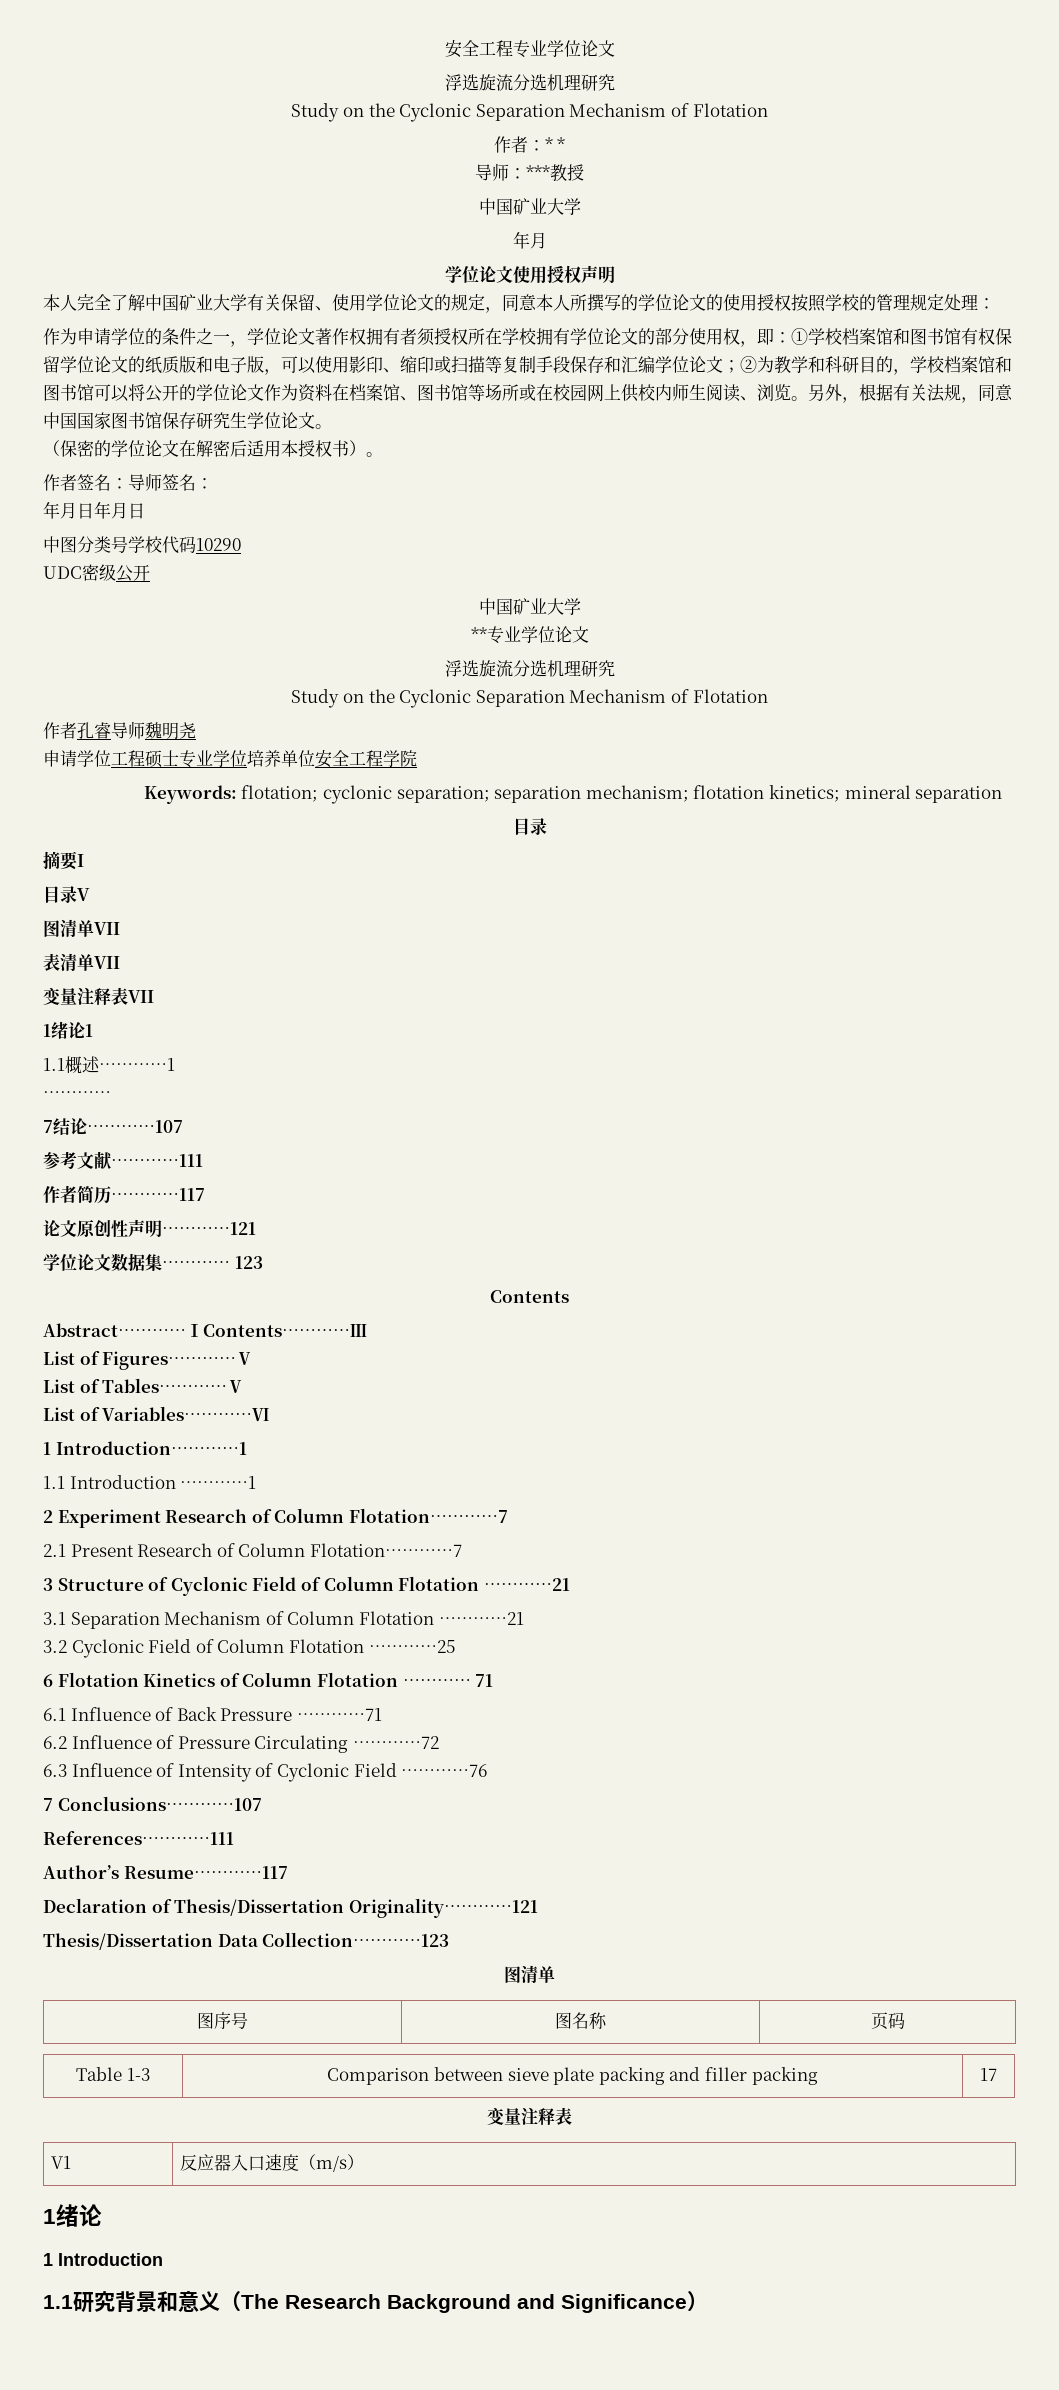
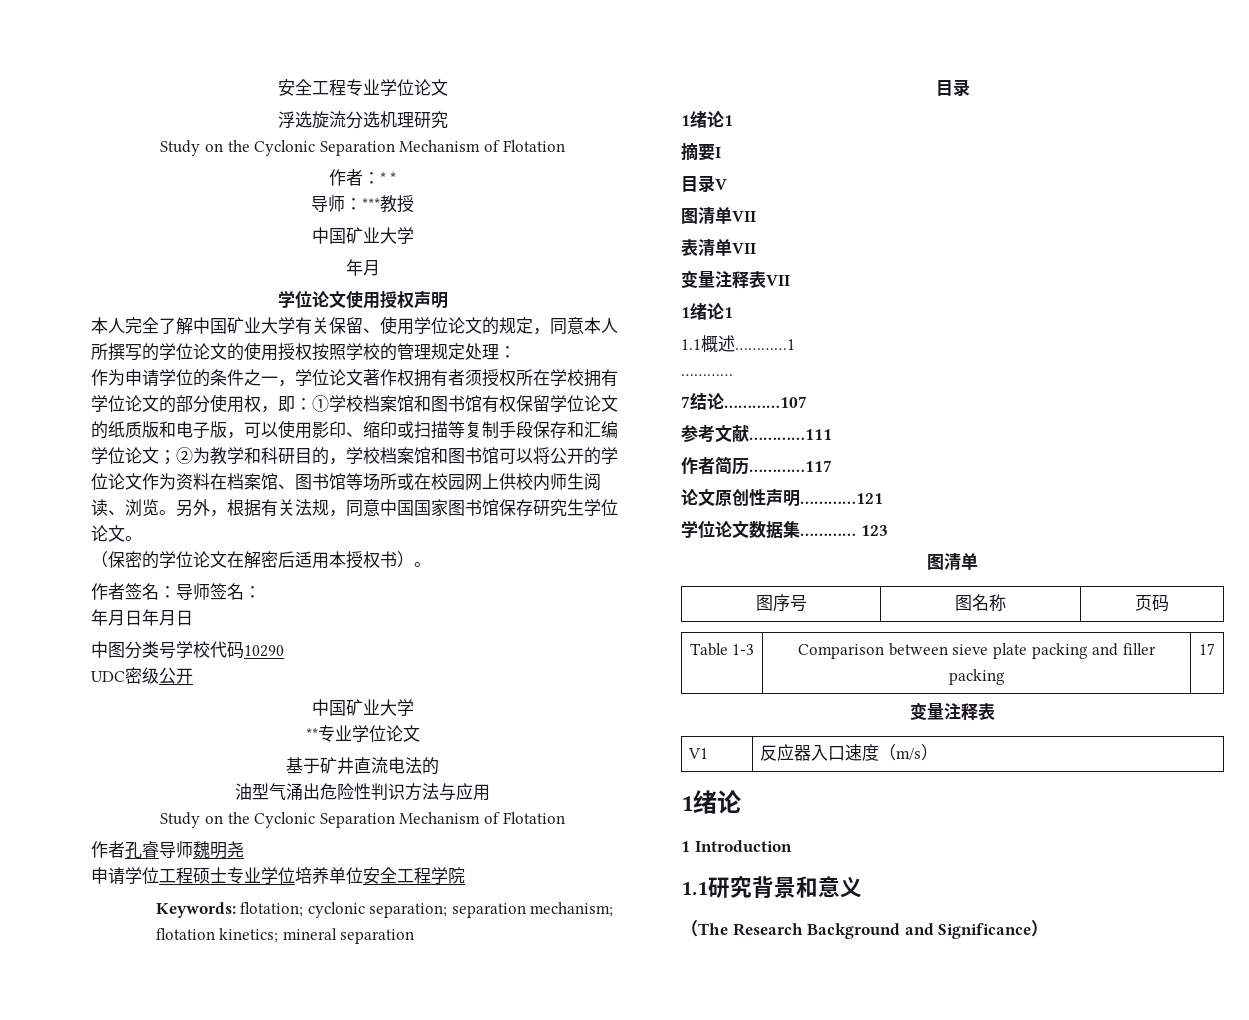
[444,660,615,677] 浮选旋流分选机理研究 -> [286,757,439,775] [235,783,490,801] 基于矿井直流电法的 // 油型气涌出危险性判识方法与应用
(547, 826) none -> [681,111,733,128] // 1绪论1
[490,1290,569,1303] [43,1323,367,1337] [43,1351,254,1370] [43,1378,245,1393] [43,1406,270,1422] [43,1441,247,1455] [43,1475,257,1489] [43,1508,508,1528] [43,1543,462,1557] [43,1576,570,1596] [43,1611,524,1629] [43,1639,455,1658] [43,1672,494,1687] [43,1707,382,1721] [43,1735,439,1753] [43,1763,488,1782] [43,1796,262,1811] [43,1831,234,1845] [43,1865,288,1879] [43,1898,538,1918] [43,1932,450,1950] // Contents // Abstract…………ⅠContents…………Ⅲ // List of Figures…………Ⅴ // List of Tables…………Ⅴ // List of Variables…………Ⅵ // 1 Introduction…………1 // 1.1 Introduction …………1 // 2 Experiment Research of Column Flotation…………7 // 2.1 Present Research of Column Flotation…………7 // 3 Structure of Cyclonic Field of Column Flotation …………21 // 3.1 Separation Mechanism of Column Flotation …………21 // 3.2 Cyclonic Field of Column Flotation …………25 // 6 Flotation Kinetics of Column Flotation ………… 71 // 6.1 Influence of Back Pressure …………71 // 6.2 Influence of Pressure Circulating …………72 // 6.3 Influence of Intensity of Cyclonic Field …………76 // 7 Conclusions…………107 // References…………111 // Author’s Resume…………117 // Declaration of Thesis/Dissertation Originality…………121 // Thesis/Dissertation Data Collection…………123 -> (888, 530) none
(220, 2301) none -> (862, 887) //

